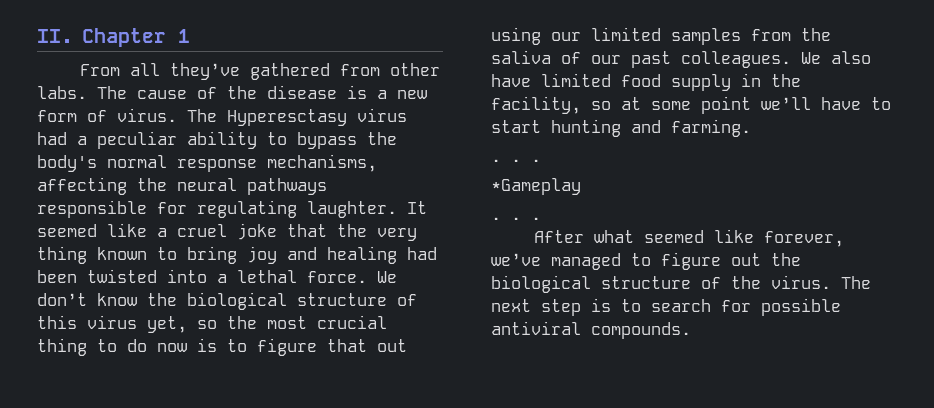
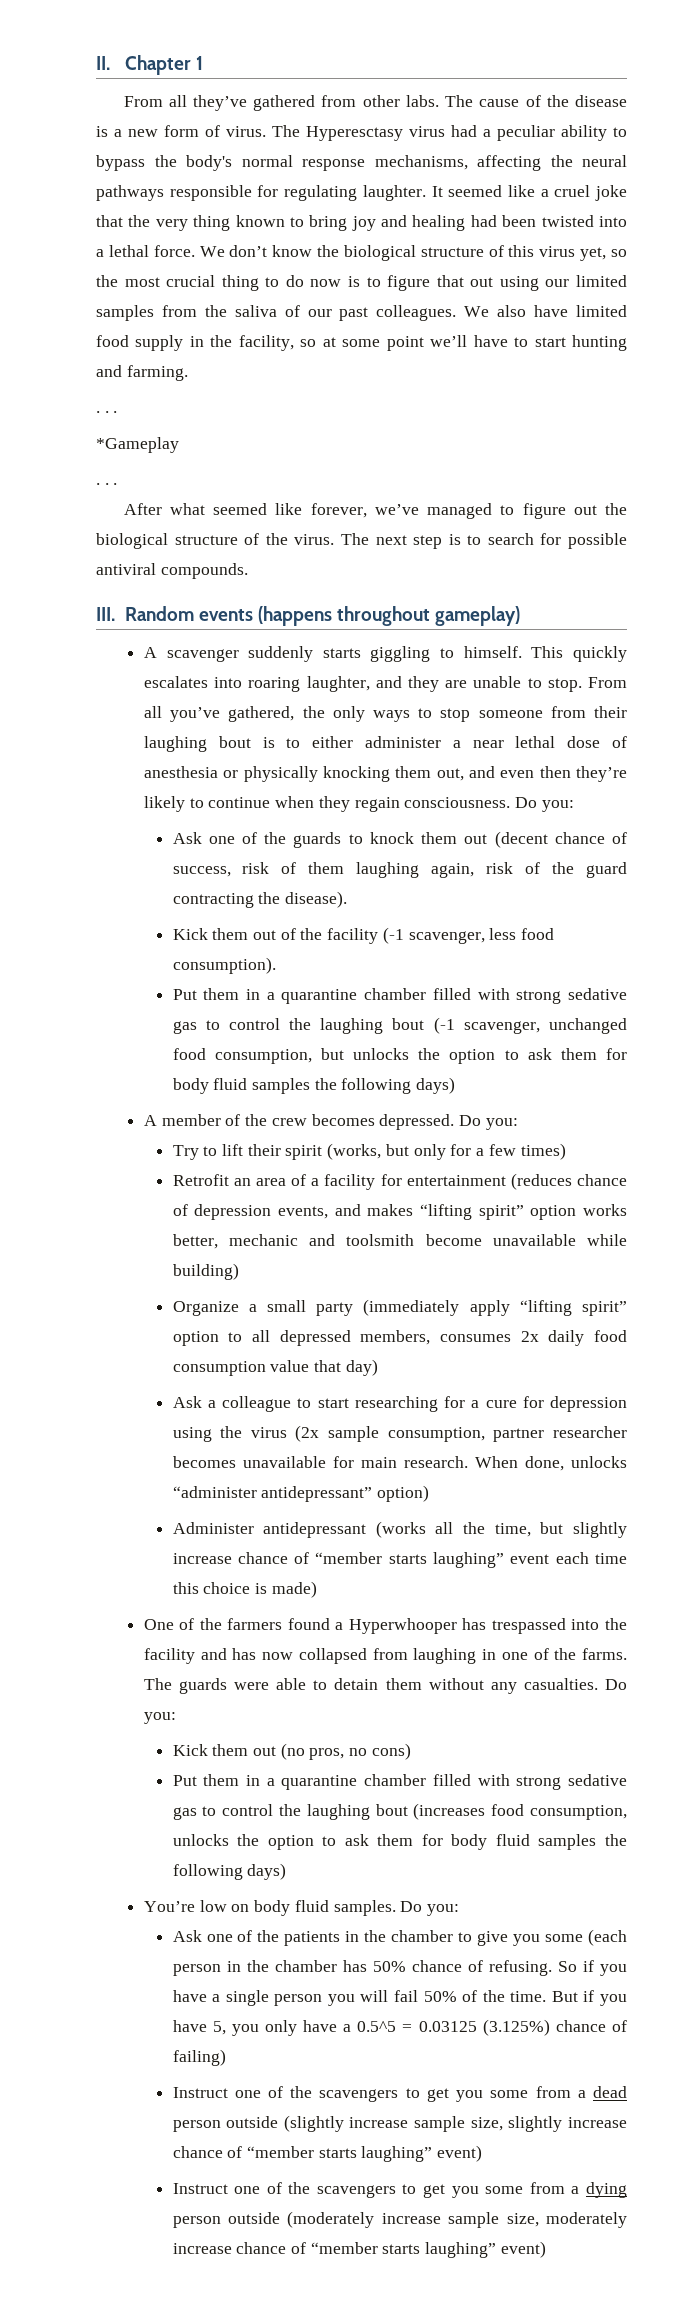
(691, 330) none -> [96,606,521,626] [143,646,627,662] [143,676,628,692] [143,706,628,722] [143,736,627,752] [143,766,627,782] [143,796,574,812] [172,831,627,848] [172,862,627,878] [172,891,348,908] [172,927,555,944] [172,957,276,974] [172,988,627,1004] [172,1017,627,1034] [172,1048,627,1064] [172,1077,456,1094] [143,1114,518,1130] [172,1143,566,1160] [172,1173,627,1190] [172,1204,627,1220] [172,1234,627,1249] [172,1263,239,1280] [172,1299,627,1316] [172,1330,627,1346] [172,1359,378,1376] [172,1396,627,1412] [172,1425,627,1442] [172,1456,628,1471] [172,1485,430,1502] [172,1521,627,1538] [172,1552,627,1568] [172,1581,317,1598] [143,1618,627,1634] [143,1648,628,1664] [143,1678,627,1694] [143,1712,176,1724] [172,1743,411,1760] [172,1774,627,1790] [172,1803,627,1820] [172,1834,627,1850] [172,1863,287,1880] [143,1900,459,1916] [172,1929,627,1946] [172,1960,627,1976] [172,1990,627,2006] [172,2019,627,2036] [172,2049,226,2066] [172,2086,627,2102] [172,2115,627,2132] [172,2145,483,2162] [172,2182,627,2198] [172,2211,627,2228] [172,2241,546,2258] // III. Random events (happens throughout gameplay) // A scavenger suddenly starts giggling to himself. This quickly escalates into roaring laughter, and they are unable to stop. From all you’ve gathered, the only ways to stop someone from their laughing bout is to either administer a near lethal dose of anesthesia or physically knocking them out, and even then they’re likely to continue when they regain consciousness. Do you: // Ask one of the guards to knock them out (decent chance of success, risk of them laughing again, risk of the guard contracting the disease). // Kick them out of the facility (-1 scavenger, less food consumption). // Put them in a quarantine chamber filled with strong sedative gas to control the laughing bout (-1 scavenger, unchanged food consumption, but unlocks the option to ask them for body fluid samples the following days) // A member of the crew becomes depressed. Do you: // Try to lift their spirit (works, but only for a few times) // Retrofit an area of a facility for entertainment (reduces chance of depression events, and makes “lifting spirit” option works better, mechanic and toolsmith become unavailable while building) // Organize a small party (immediately apply “lifting spirit” option to all depressed members, consumes 2x daily food consumption value that day) // Ask a colleague to start researching for a cure for depression using the virus (2x sample consumption, partner researcher becomes unavailable for main research. When done, unlocks “administer antidepressant” option) // Administer antidepressant (works all the time, but slightly increase chance of “member starts laughing” event each time this choice is made) // One of the farmers found a Hyperwhooper has trespassed into the facility and has now collapsed from laughing in one of the farms. The guards were able to detain them without any casualties. Do you: // Kick them out (no pros, no cons) // Put them in a quarantine chamber filled with strong sedative gas to control the laughing bout (increases food consumption, unlocks the option to ask them for body fluid samples the following days) // You’re low on body fluid samples. Do you: // Ask one of the patients in the chamber to give you some (each person in the chamber has 50% chance of refusing. So if you have a single person you will fail 50% of the time. But if you have 5, you only have a 0.5^5 = 0.03125 (3.125%) chance of failing) // Instruct one of the scavengers to get you some from a dead person outside (slightly increase sample size, slightly increase chance of “member starts laughing” event) // Instruct one of the scavengers to get you some from a dying person outside (moderately increase sample size, moderately increase chance of “member starts laughing” event)

